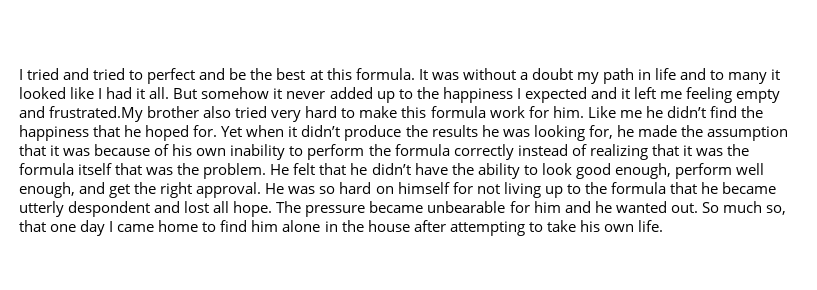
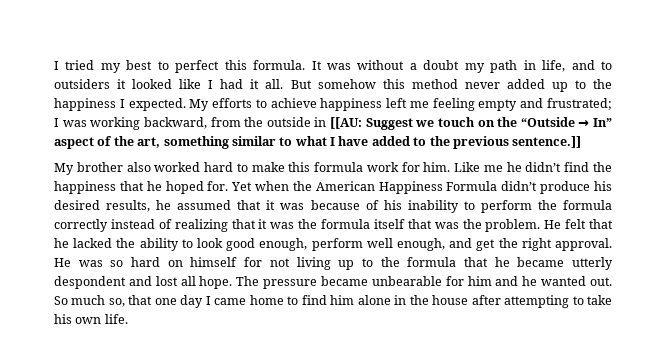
[63,68,323,84] and tried to perfect and be the best at -> [100,60,220,73] my best to perfect
[655,68,677,80] life -> [542,60,566,72] life,
[728,72,768,84] many -> [54,79,110,89] outsiders
[273,88,283,99] it -> [382,79,458,89] this method
[524,87,630,103] expected and it -> [128,98,383,111] expected. My efforts to achieve happiness
[49,106,302,122] frustrated.My brother also tried very -> [547,98,612,110] [54,117,612,130] [54,136,582,149] [54,162,201,175] frustrated; I was working backward, from the outside in [[AU: Suggest we touch on the “Outside → In” aspect of the art, something similar to what I have added to the previous sentence.]] // My brother also worked
[288,125,788,141] it didn’t produce the results he was looking for, he made the assumption -> [292,181,612,194] [54,200,232,212] the American Happiness Formula didn’t produce his desired results, he assumed
[196,148,227,156] own -> (402, 205) none
[371,163,448,175] didn’t have -> [73,238,113,248] lacked

